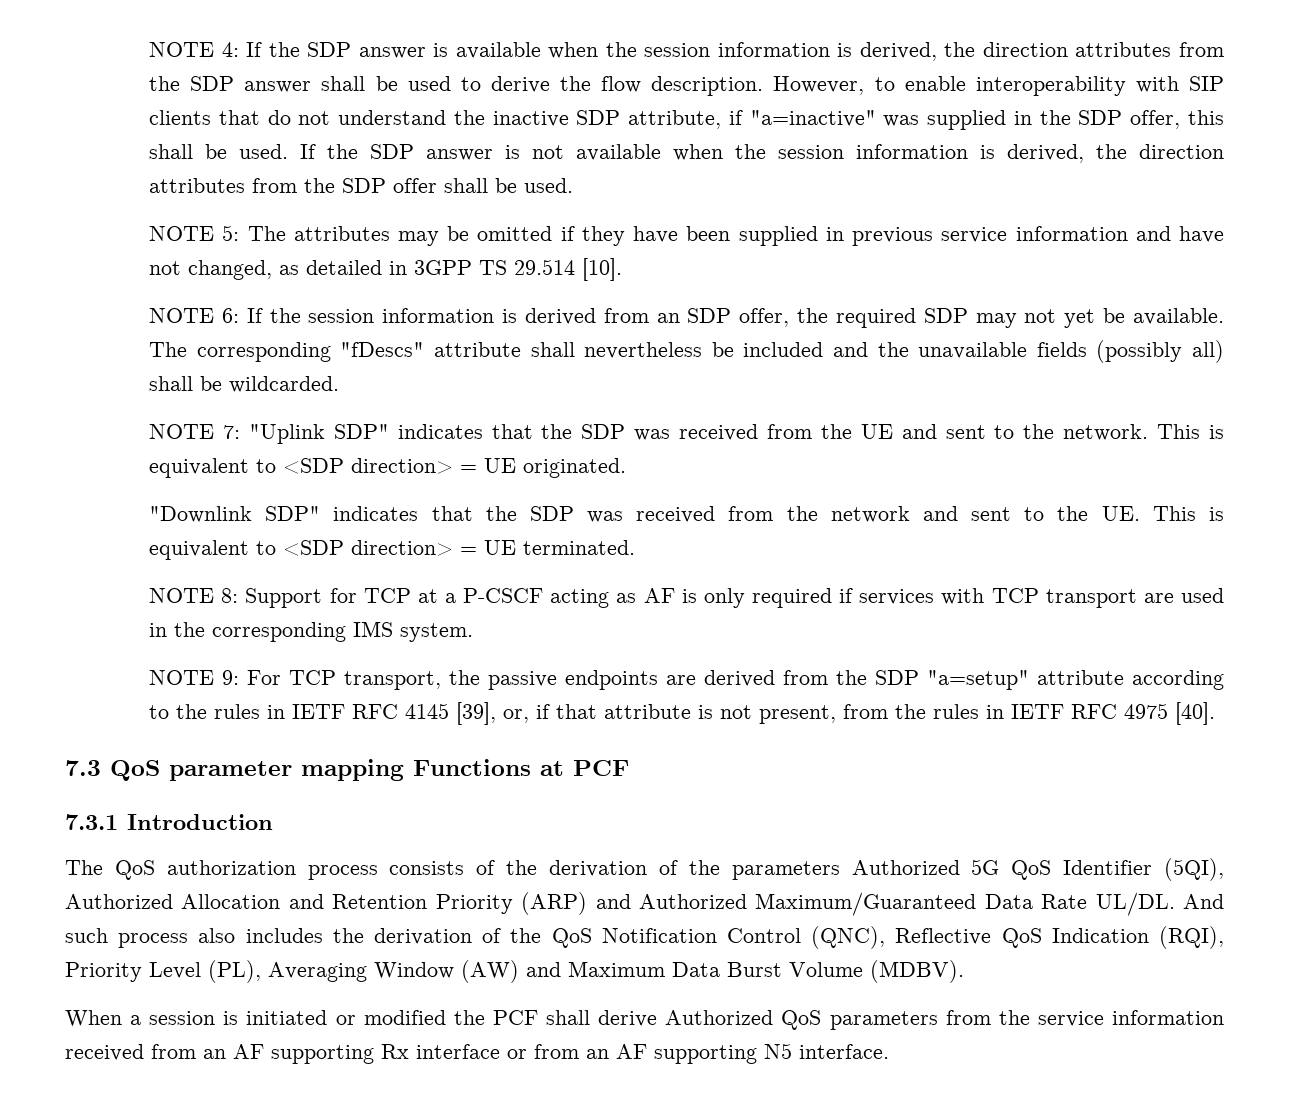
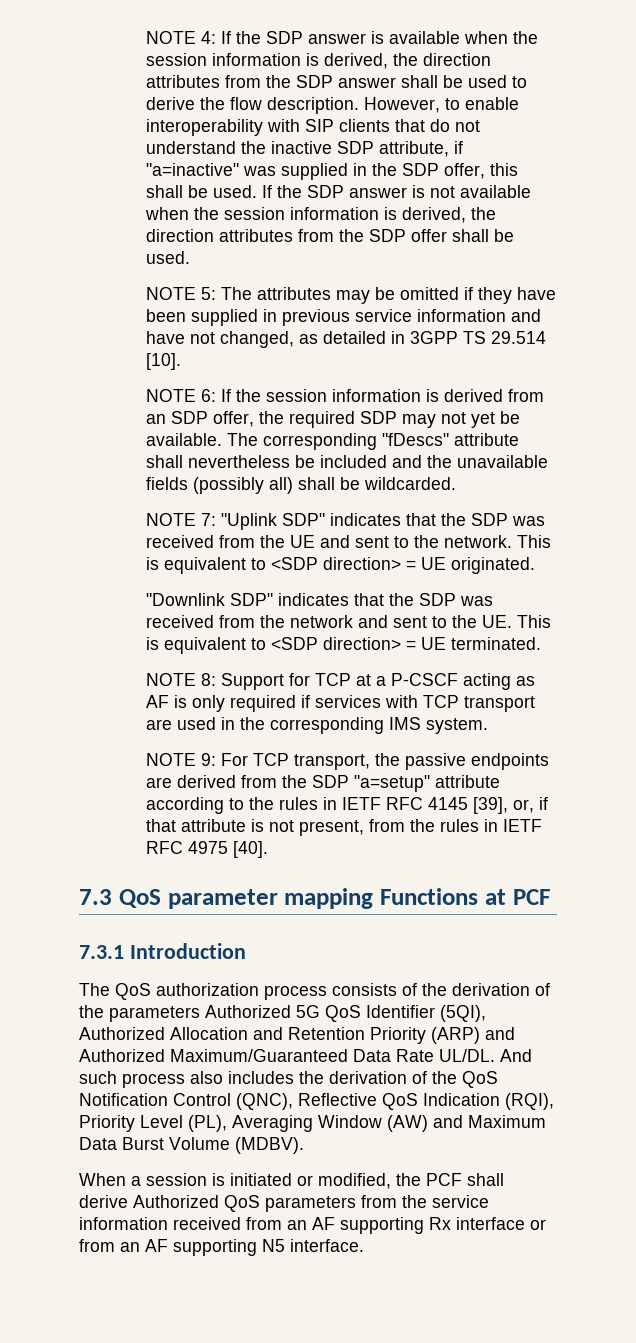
[363,1010,446,1025] modified -> [318,1173,391,1189] modified,

